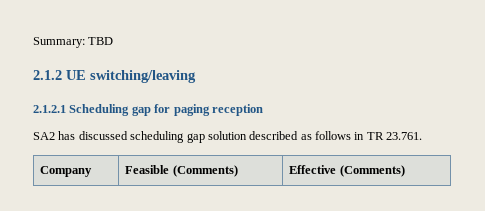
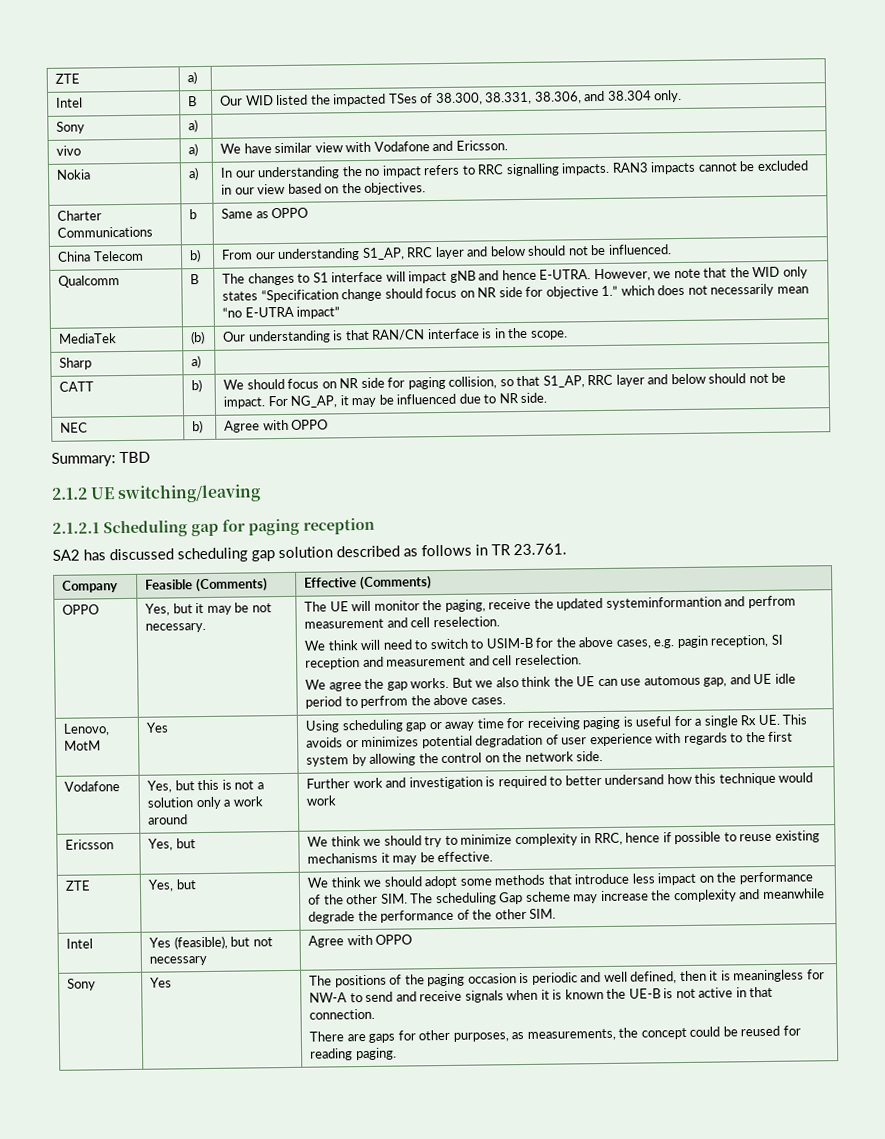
(33, 42) none -> [55,73,81,84] [187,71,198,85] [56,97,84,108] [188,96,198,107] [220,89,683,107] [56,121,86,134] [188,119,199,133] [56,145,82,156] [188,143,199,157] [220,140,508,154] [56,169,92,180] [188,167,200,181] [220,160,809,180] [221,182,427,195] [57,210,103,221] [57,226,154,238] [189,209,198,220] [221,207,309,219] [57,250,144,262] [189,249,202,263] [221,244,672,262] [58,275,121,288] [190,274,200,285] [222,266,808,286] [222,283,809,303] [222,306,341,319] [59,333,118,344] [190,330,206,345] [222,327,568,344] [59,357,93,370] [191,355,202,369] [59,381,95,392] [191,378,203,393] [223,372,787,390] [223,392,548,409] [60,422,89,433] [192,419,204,434] [224,419,329,433] ZTE | a) | // Intel | B | Our WID listed the impacted TSes of 38.300, 38.331, 38.306, and 38.304 only. // Sony | a) | // vivo | a) | We have similar view with Vodafone and Ericsson. // Nokia | a) | In our understanding the no impact refers to RRC signalling impacts. RAN3 impacts cannot be excluded in our view based on the objectives. // Charter Communications | b | Same as OPPO // China Telecom | b) | From our understanding S1_AP, RRC layer and below should not be influenced. // Qualcomm | B | The changes to S1 interface will impact gNB and hence E-UTRA. However, we note that the WID only states “Specification change should focus on NR side for objective 1.” which does not necessarily mean “no E-UTRA impact” // MediaTek | (b) | Our understanding is that RAN/CN interface is in the scope. // Sharp | a) | // CATT | b) | We should focus on NR side for paging collision, so that S1_AP, RRC layer and below should not be impact. For NG_AP, it may be influenced due to NR side. // NEC | b) | Agree with OPPO //
(405, 171) none -> [62,604,100,615] [145,602,272,616] [145,622,207,633] [304,595,796,612] [304,616,500,629] [304,634,783,651] [305,654,582,670] [305,673,796,692] [305,694,506,709] [63,723,111,736] [64,740,102,751] [146,722,170,733] [305,714,808,733] [306,731,794,749] [306,750,604,767] [64,781,121,792] [147,779,264,793] [147,796,263,810] [148,814,189,825] [306,772,814,790] [306,795,337,806] [65,839,115,850] [148,838,196,851] [307,830,820,848] [307,851,494,865] [65,880,92,891] [148,879,196,892] [307,871,813,889] [308,888,825,906] [308,908,557,924] [66,938,94,949] [149,935,273,950] [149,955,208,966] [308,934,413,948] [67,978,97,991] [150,977,173,988] [309,969,825,988] [309,986,774,1003] [309,1008,376,1020] [309,1025,801,1043] [310,1047,397,1061] // OPPO | Yes, but it may be not necessary. | The UE will monitor the paging, receive the updated systeminformantion and perfrom measurement and cell reselection. // We think will need to switch to USIM-B for the above cases, e.g. pagin reception, SI reception and measurement and cell reselection. // We agree the gap works. But we also think the UE can use automous gap, and UE idle period to perfrom the above cases. // Lenovo, MotM | Yes | Using scheduling gap or away time for receiving paging is useful for a single Rx UE. This avoids or minimizes potential degradation of user experience with regards to the first system by allowing the control on the network side. // Vodafone | Yes, but this is not a solution only a work around | Further work and investigation is required to better undersand how this technique would work // Ericsson | Yes, but | We think we should try to minimize complexity in RRC, hence if possible to reuse existing mechanisms it may be effective. // ZTE | Yes, but | We think we should adopt some methods that introduce less impact on the performance of the other SIM. The scheduling Gap scheme may increase the complexity and meanwhile degrade the performance of the other SIM. // Intel | Yes (feasible), but not necessary | Agree with OPPO // Sony | Yes | The positions of the paging occasion is periodic and well defined, then it is meaningless for NW-A to send and receive signals when it is known the UE-B is not active in that connection. // There are gaps for other purposes, as measurements, the concept could be reused for reading paging.

